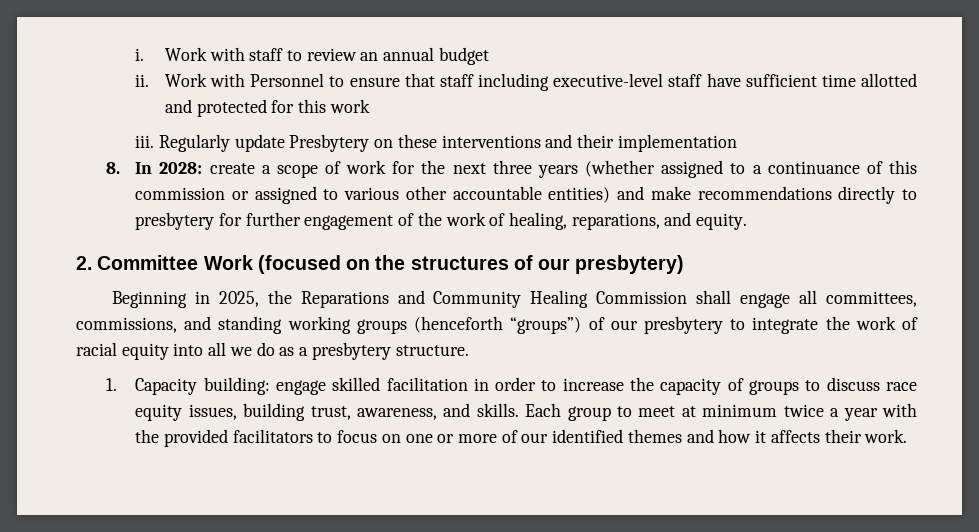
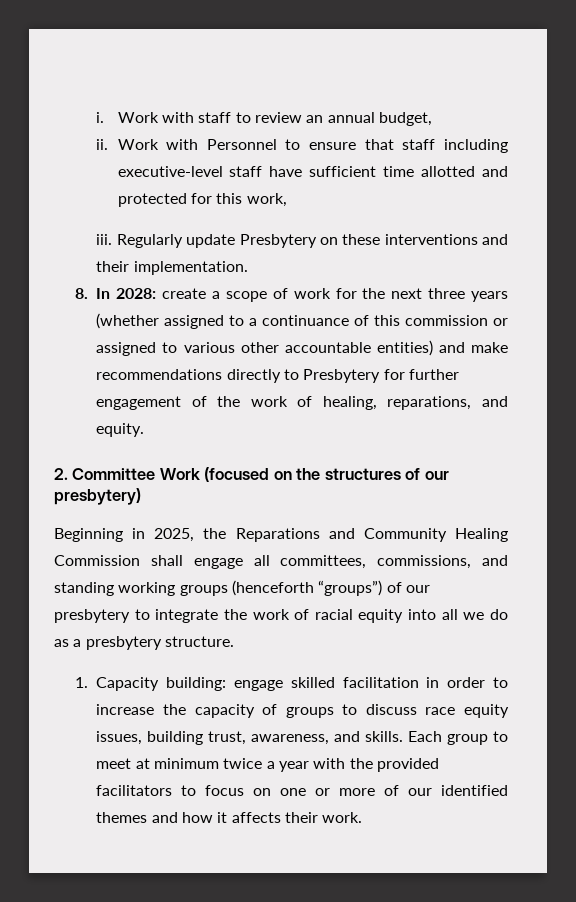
[438,47,489,65] budget -> [378,112,432,126] budget,
[329,99,370,113] work -> [246,193,287,207] work,
[617,134,737,152] implementation -> [133,261,248,275] implementation.
[135,212,215,230] presbytery -> [303,369,381,383] Presbytery

